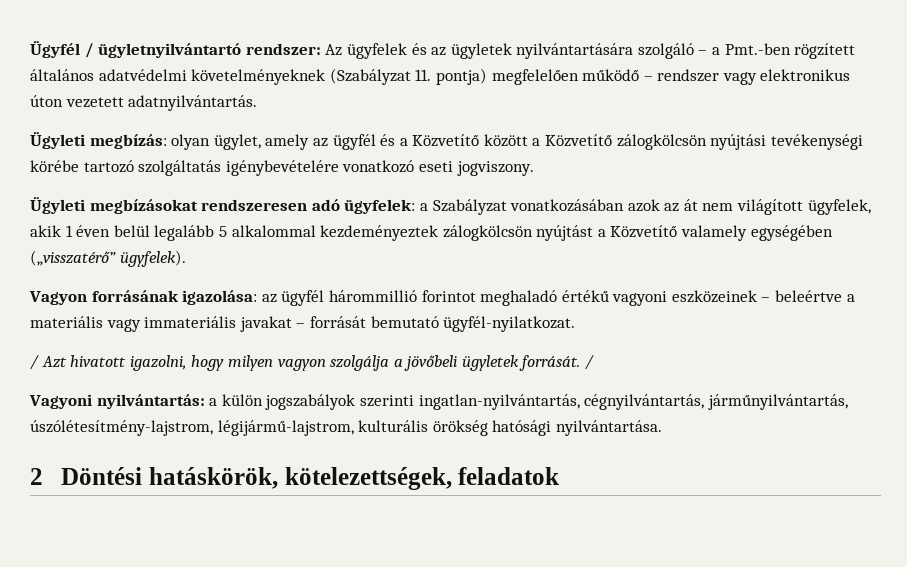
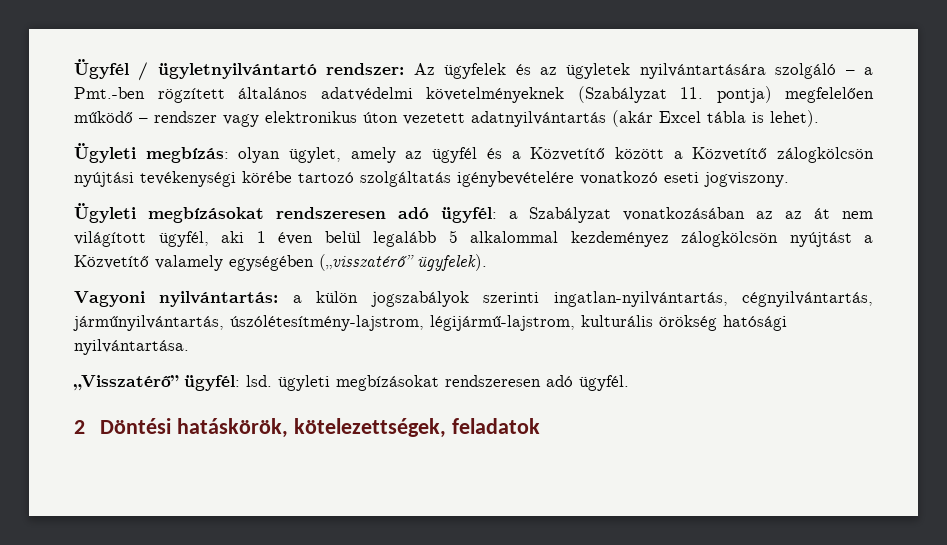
[128,95,258,111] adatnyilvántartás. -> [471,110,819,127] adatnyilvántartás (akár Excel tábla is lehet).
[344,199,416,214] ügyfelek: -> [440,207,497,223] ügyfél:
[627,199,660,212] azok -> [756,211,774,219] az
[807,199,871,215] [30,225,61,237] ügyfelek, akik -> [158,231,244,247] ügyfél, aki
[320,225,439,241] kezdeményeztek -> [570,231,669,247] kezdeményez
[29,290,855,306] [30,316,576,332] [30,355,595,371] // Vagyon forrásának igazolása: az ügyfél hárommillió forintot meghaladó értékű vagyoni eszközeinek – beleértve a materiális vagy immateriális javakat – forrását bemutató ügyfél-nyilatkozat. // / Azt hivatott igazolni, hogy milyen vagyon szolgálja a jövőbeli ügyletek forrását. / -> (487, 262) none
(662, 428) none -> [73,375,629,391] // „Visszatérő” ügyfél: lsd. ügyleti megbízásokat rendszeresen adó ügyfél.

